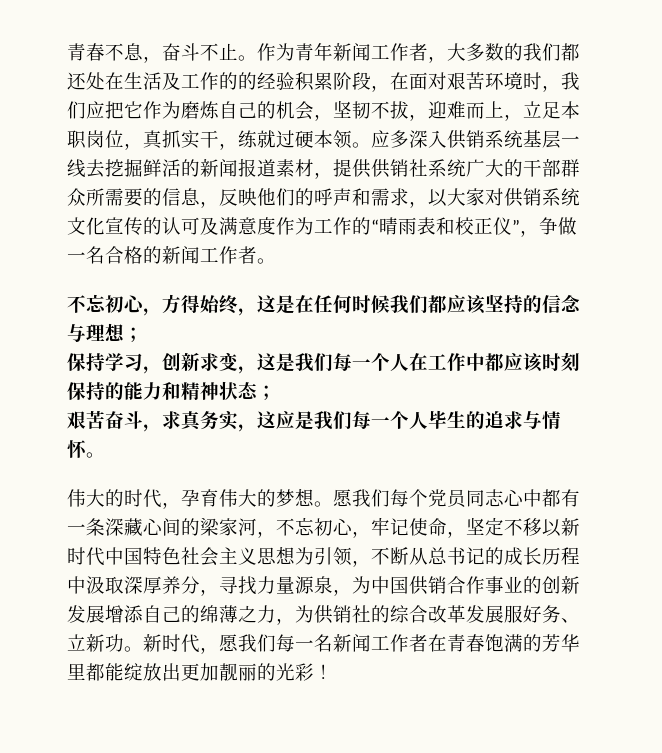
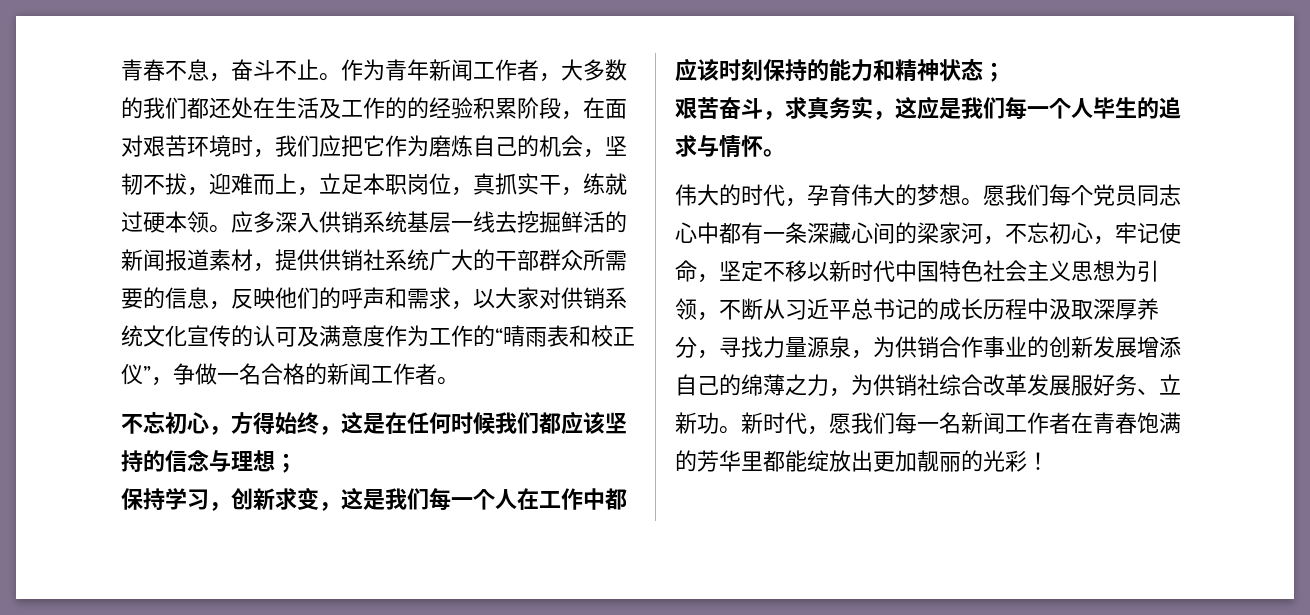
(428, 556) none -> [785,298,851,320] 习近平
[371,576,409,594] 中国 -> (895, 347) none
[371,605,390,623] 的 -> (939, 385) none

